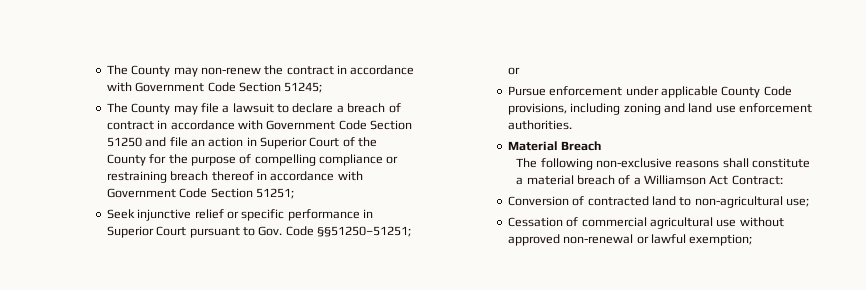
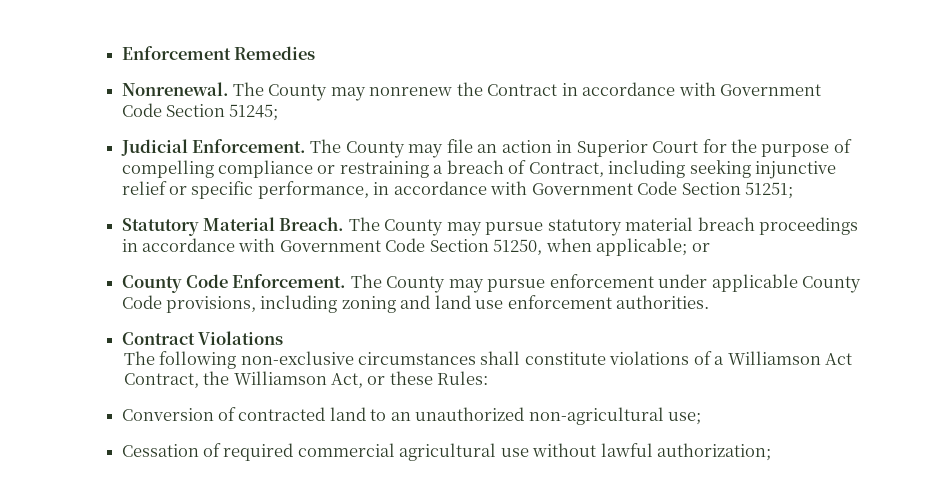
[106,65,334,77] The County may non-renew the contract -> [121,46,316,60] [121,82,558,101] Enforcement Remedies // Nonrenewal. The County may nonrenew the Contract
(323, 87) none -> [120,139,307,156] Judicial Enforcement.
[222,103,401,113] [106,120,413,130] [106,137,188,147] a lawsuit to declare a breach of contract in accordance with Government Code Section 51250 and file -> (473, 146) none
[342,137,378,147] [106,154,146,166] of the County -> (699, 147) none
[170,171,254,181] breach thereof -> [433,160,837,179] [121,181,369,199] a breach of Contract, including seeking injunctive relief or specific performance,
[106,209,374,221] [106,226,412,238] [507,67,520,75] [507,86,546,96] Seek injunctive relief or specific performance in Superior Court pursuant to Gov. Code §§51250–51251; or // Pursue -> [121,217,859,236] [121,238,710,256] [121,274,546,293] Statutory Material Breach. The County may pursue statutory material breach proceedings in accordance with Government Code Section 51250, when applicable; or // County Code Enforcement. The County may pursue
[507,141,602,151] Material Breach -> [121,331,284,345] Contract Violations
[675,160,720,168] reasons -> [357,352,476,365] circumstances
[516,175,615,185] a material breach -> [609,351,690,365] violations
[731,175,783,185] Contract: -> [123,371,489,388] Contract, the Williamson Act, or these Rules:
(692, 201) none -> [390,407,525,421] an unauthorized
(579, 222) none -> [223,443,294,461] required
[507,234,753,246] approved non-renewal or lawful exemption; -> [600,443,772,461] lawful authorization;

